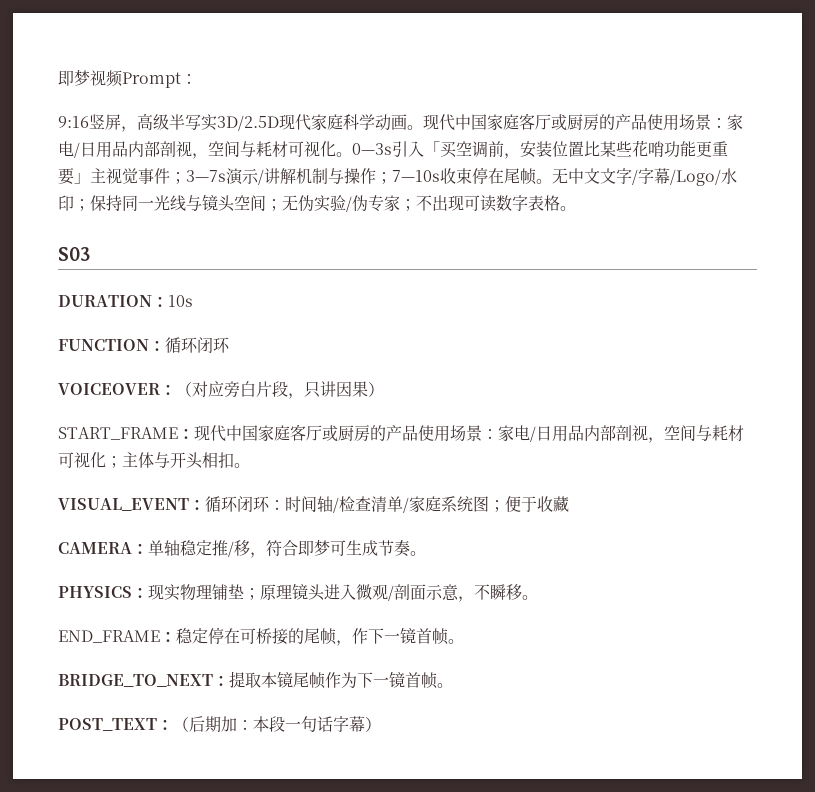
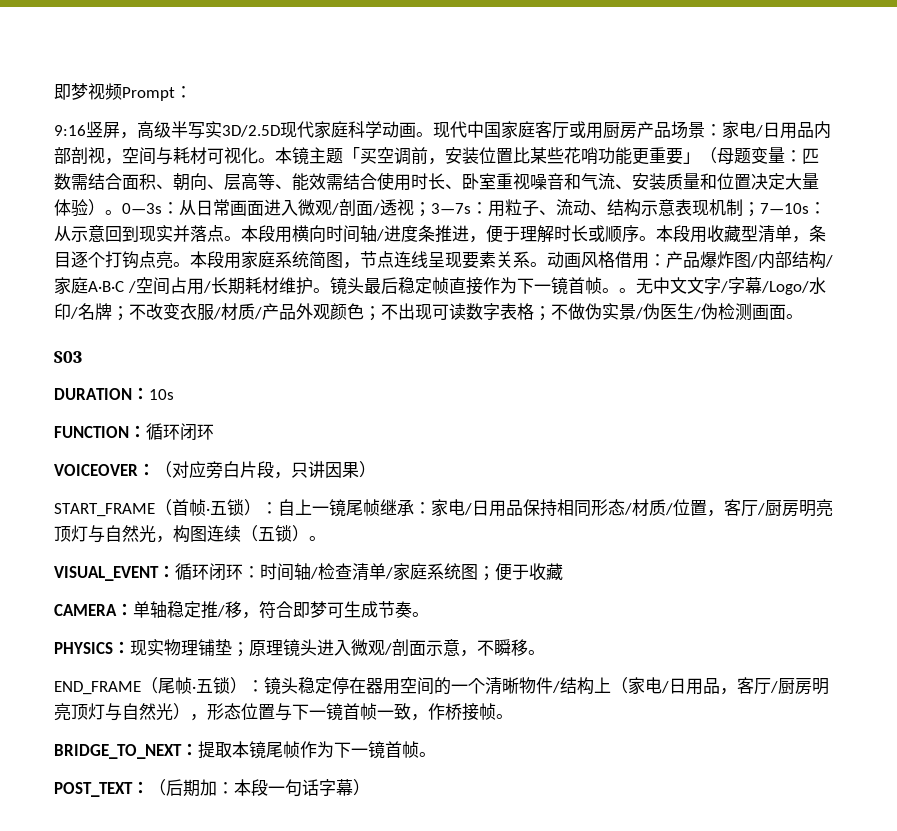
[567,114,679,131] 厨房的产品使用 -> [586,121,671,139] 用厨房产品
[352,141,424,158] 0—3s引入 -> [275,147,343,165] 本镜主题
[90,167,537,185] 主视觉事件；3—7s演示/讲解机制与操作；7—10s收束停在尾帧 -> [700,147,819,165] [54,172,819,191] [54,199,826,217] [54,225,826,243] [54,251,833,269] [54,277,619,295] （母题变量：匹数需结合面积、朝向、层高等、能效需结合使用时长、卧室重视噪音和气流、安装质量和位置决定大量体验）。0—3s：从日常画面进入微观/剖面/透视；3—7s：用粒子、流动、结构示意表现机制；7—10s：从示意回到现实并落点。本段用横向时间轴/进度条推进，便于理解时长或顺序。本段用收藏型清单，条目逐个打钩点亮。本段用家庭系统简图，节点连线呈现要素关系。动画风格借用：产品爆炸图/内部结构/家庭A·B·C /空间占用/长期耗材维护。镜头最后稳定帧直接作为下一镜首帧。
[74,194,400,212] ；保持同一光线与镜头空间；无伪实验/伪专家 -> [70,303,364,321] /名牌；不改变衣服/材质/产品外观颜色
(560, 203) none -> [534,303,786,321] ；不做伪实景/伪医生/伪检测画面
[178,424,744,443] [58,452,234,469] ：现代中国家庭客厅或厨房的产品使用场景：家电/日用品内部剖视，空间与耗材可视化；主体与开头相扣 -> [155,499,833,517] [54,525,309,543] （首帧·五锁）：自上一镜尾帧继承：家电/日用品保持相同形态/材质/位置，客厅/厨房明亮顶灯与自然光，构图连续（五锁）
[160,627,432,646] ：稳定停在可桥接的尾帧，作下一镜首 -> [141,677,829,695] [54,703,479,721] （尾帧·五锁）：镜头稳定停在器用空间的一个清晰物件/结构上（家电/日用品，客厅/厨房明亮顶灯与自然光），形态位置与下一镜首帧一致，作桥接

